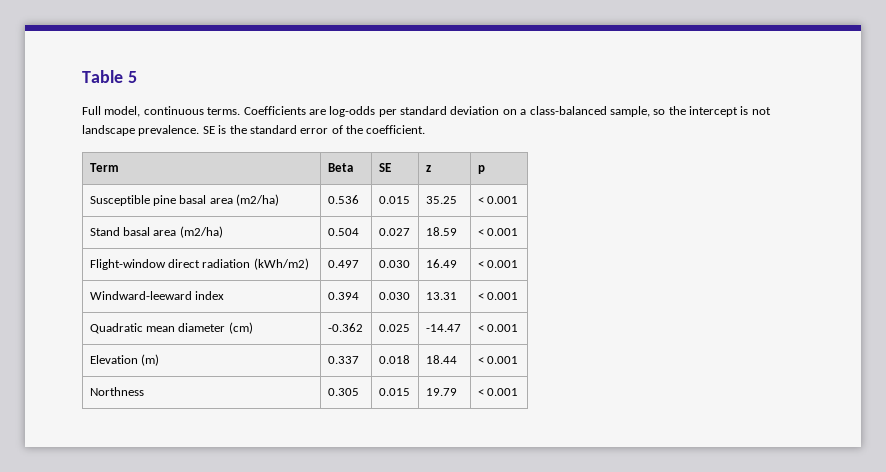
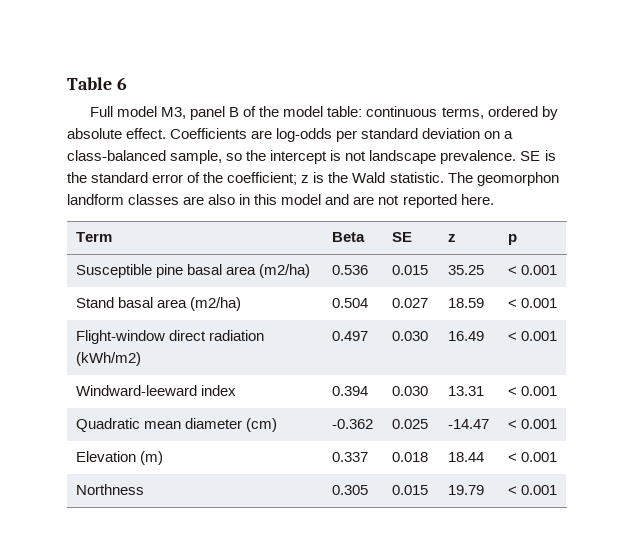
[127,71,137,83] 5 -> [116,77,127,90] 6
[104,106,241,117] model, continuous terms. -> [117,106,558,120] [67,128,167,139] model M3, panel B of the model table: continuous terms, ordered by absolute effect.
[366,125,426,134] coefficient. -> [227,172,559,186] [67,194,494,208] coefficient; z is the Wald statistic. The geomorphon landform classes are also in this model and are not reported here.

